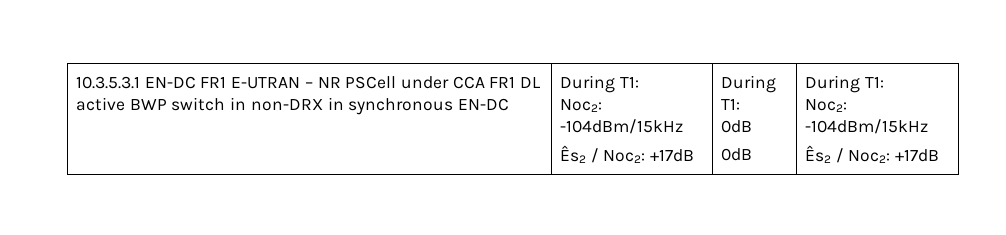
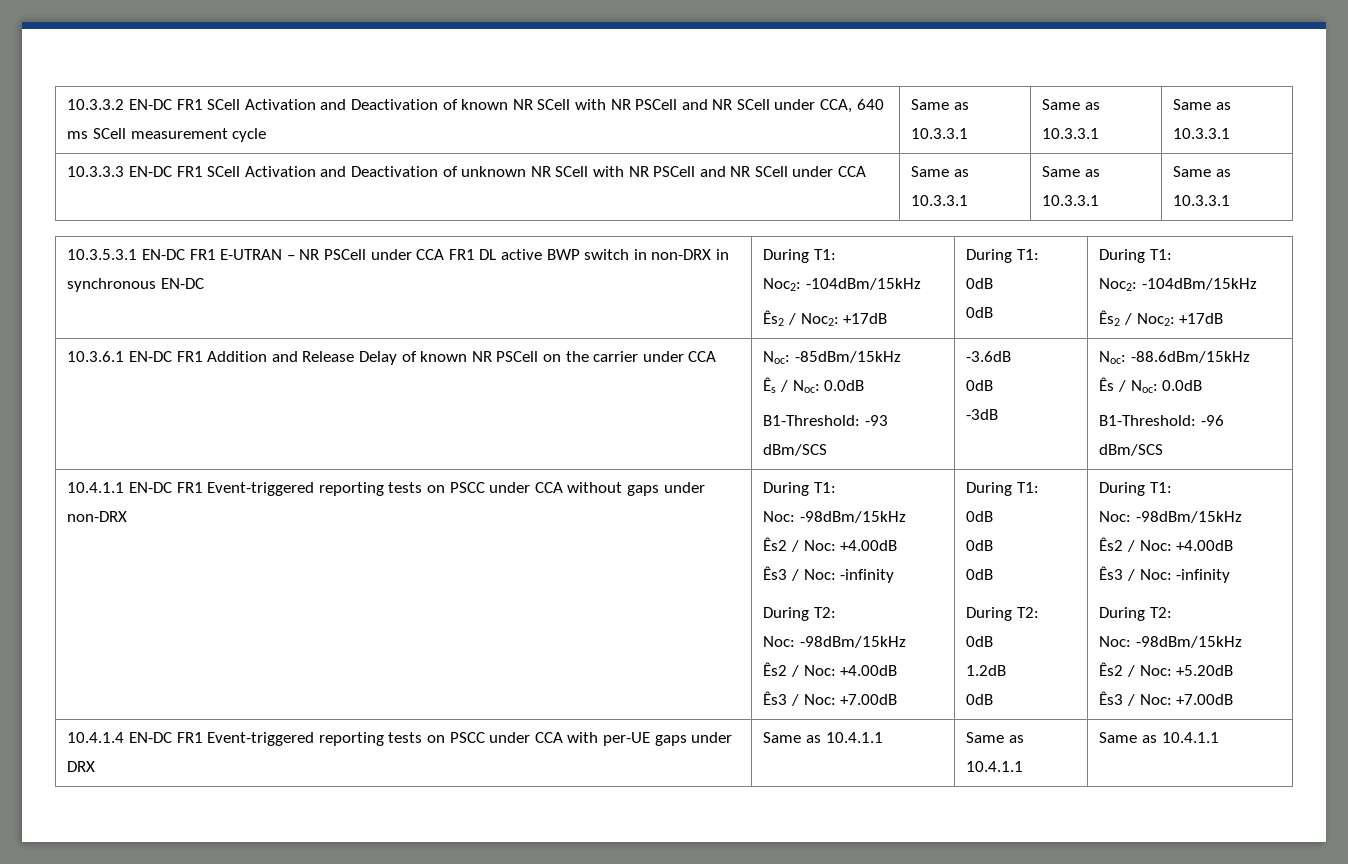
(75, 82) none -> [67,99,884,113] [67,128,267,142] [911,99,970,110] [911,128,969,139] [1042,99,1101,110] [1042,128,1100,139] [1173,99,1232,110] [1173,128,1231,139] [67,166,867,177] [911,166,970,177] [911,195,969,206] [1042,166,1101,177] [1042,195,1100,206] [1173,166,1232,177] [1173,195,1231,206] 10.3.3.2 EN-DC FR1 SCell Activation and Deactivation of known NR SCell with NR PSCell and NR SCell under CCA, 640 ms SCell measurement cycle | Same as 10.3.3.1 | Same as 10.3.3.1 | Same as 10.3.3.1 // 10.3.3.3 EN-DC FR1 SCell Activation and Deactivation of unknown NR SCell with NR PSCell and NR SCell under CCA | Same as 10.3.3.1 | Same as 10.3.3.1 | Same as 10.3.3.1 //
(940, 155) none -> [67,351,717,365] [763,351,902,364] [763,377,865,393] [763,415,889,426] [763,444,828,456] [966,351,1012,362] [966,380,994,391] [966,409,999,420] [1099,351,1251,364] [1099,377,1203,393] [1099,415,1225,426] [1099,444,1164,456] [67,482,705,496] [67,511,128,522] [763,482,837,496] [763,511,907,523] [763,537,898,552] [763,566,895,583] [763,607,837,621] [763,636,907,648] [763,662,898,677] [763,691,898,706] [966,482,1040,496] [966,511,994,522] [966,540,994,551] [966,569,994,580] [966,607,1040,621] [966,636,994,647] [966,665,1007,676] [966,694,994,705] [1099,482,1173,496] [1099,511,1243,523] [1099,537,1234,552] [1099,566,1231,583] [1099,607,1173,621] [1099,636,1243,648] [1099,662,1234,677] [1099,691,1234,706] [67,732,733,746] [67,761,96,772] [763,732,883,743] [966,732,1025,743] [966,761,1024,772] [1099,732,1219,743] // 10.3.6.1 EN-DC FR1 Addition and Release Delay of known NR PSCell on the carrier under CCA | Noc: -85dBm/15kHz // Ês / Noc: 0.0dB // B1-Threshold: -93 dBm/SCS | -3.6dB // 0dB // -3dB | Noc: -88.6dBm/15kHz // Ês / Noc: 0.0dB // B1-Threshold: -96 dBm/SCS // 10.4.1.1 EN-DC FR1 Event-triggered reporting tests on PSCC under CCA without gaps under non-DRX | During T1: // Noc: -98dBm/15kHz // Ês2 / Noc: +4.00dB // Ês3 / Noc: -infinity // During T2: // Noc: -98dBm/15kHz // Ês2 / Noc: +4.00dB // Ês3 / Noc: +7.00dB | During T1: // 0dB // 0dB // 0dB // During T2: // 0dB // 1.2dB // 0dB | During T1: // Noc: -98dBm/15kHz // Ês2 / Noc: +4.00dB // Ês3 / Noc: -infinity // During T2: // Noc: -98dBm/15kHz // Ês2 / Noc: +5.20dB // Ês3 / Noc: +7.00dB // 10.4.1.4 EN-DC FR1 Event-triggered reporting tests on PSCC under CCA with per-UE gaps under DRX | Same as 10.4.1.1 | Same as 10.4.1.1 | Same as 10.4.1.1

